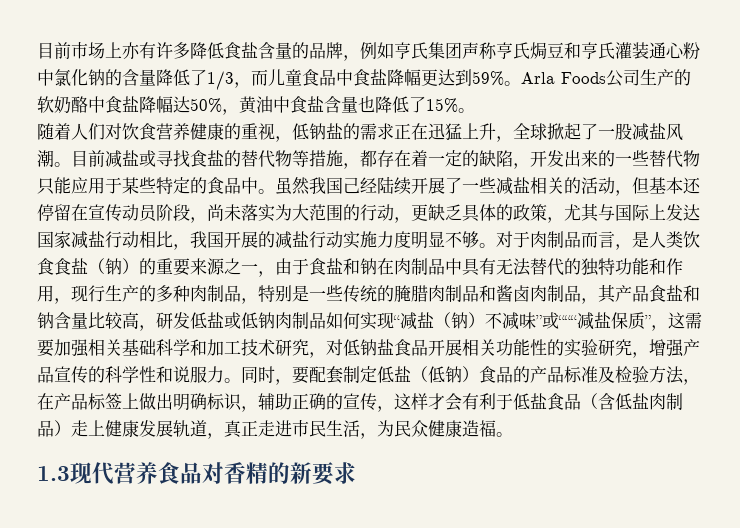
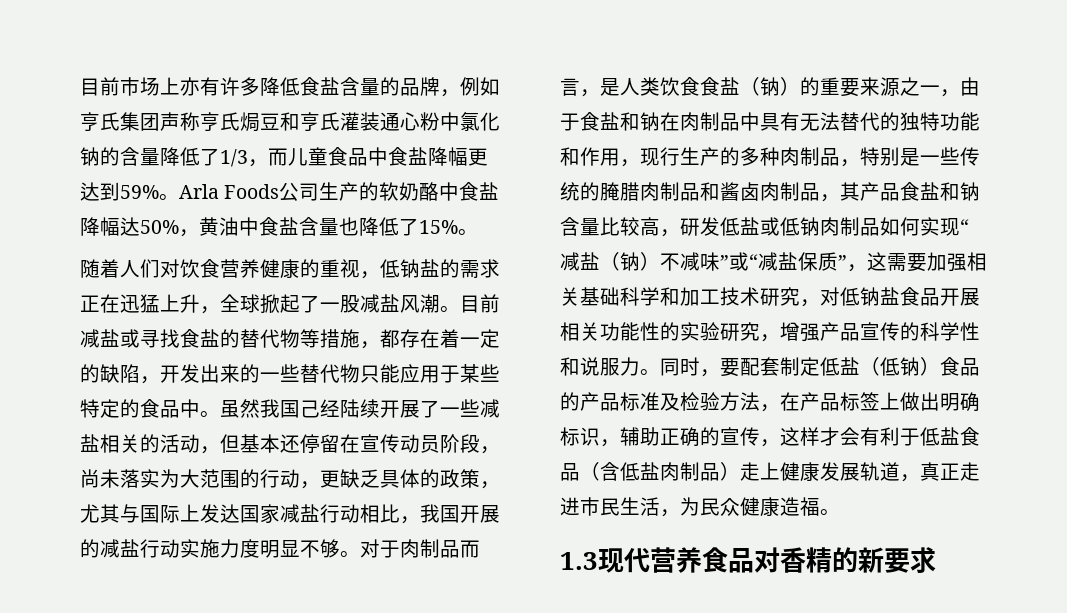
[558,315,577,327] “““ -> [749,254,758,269] “

